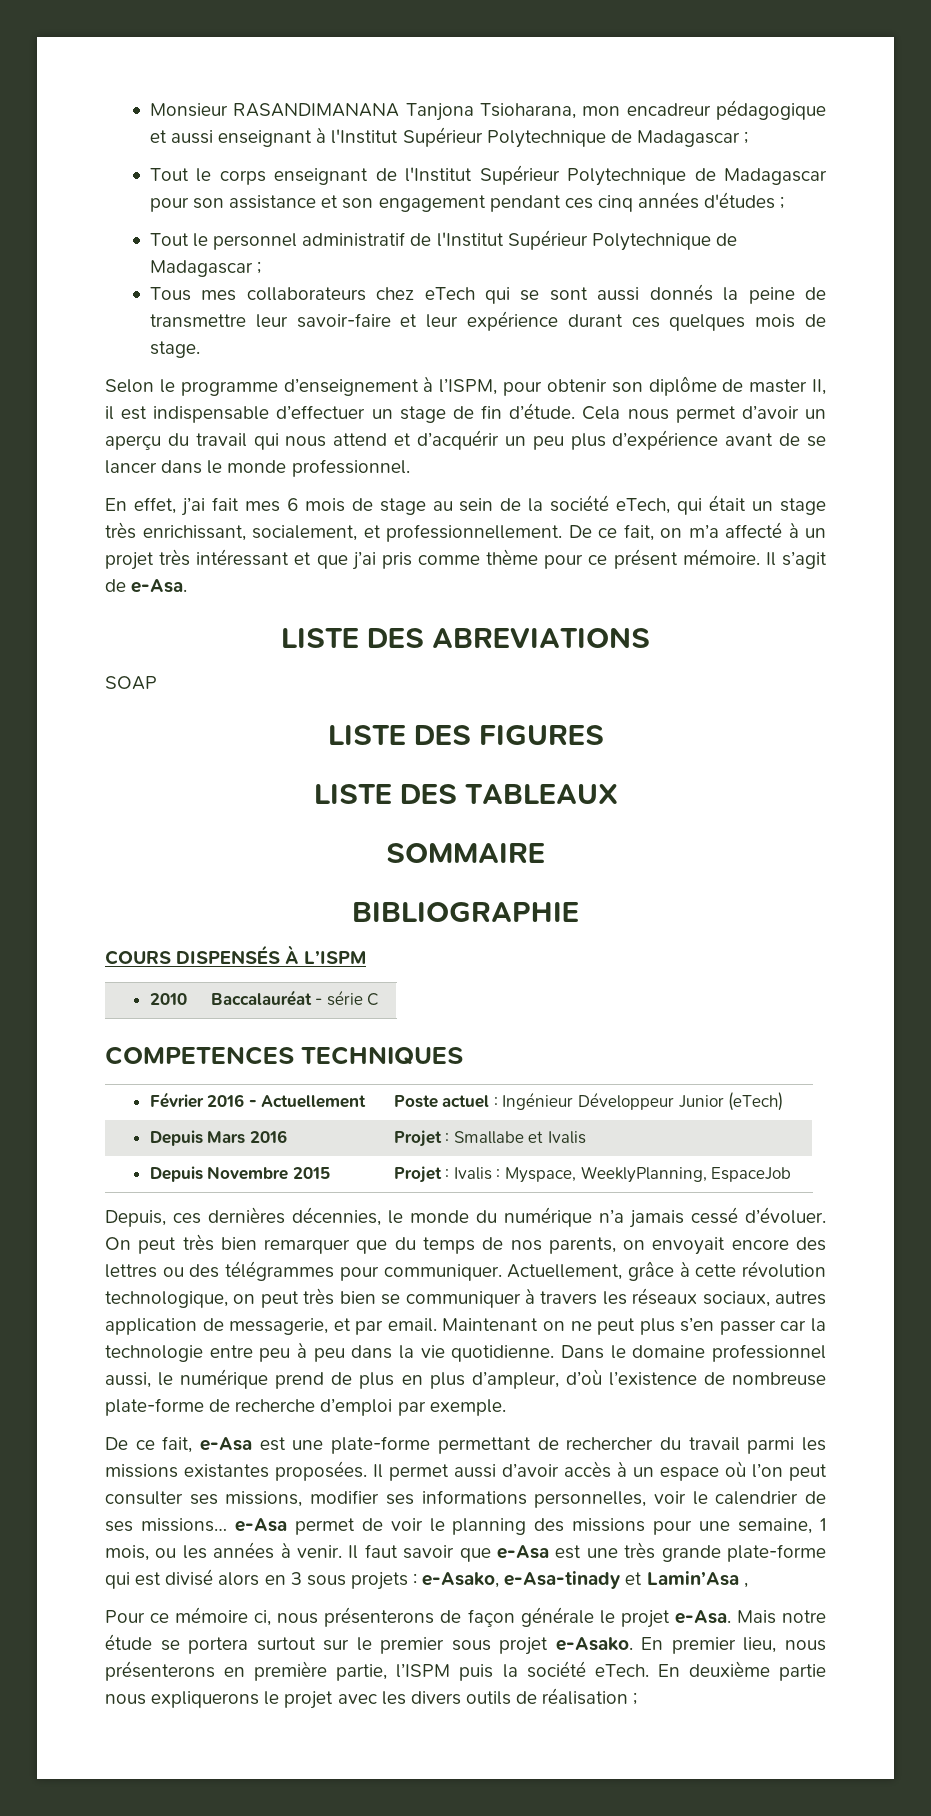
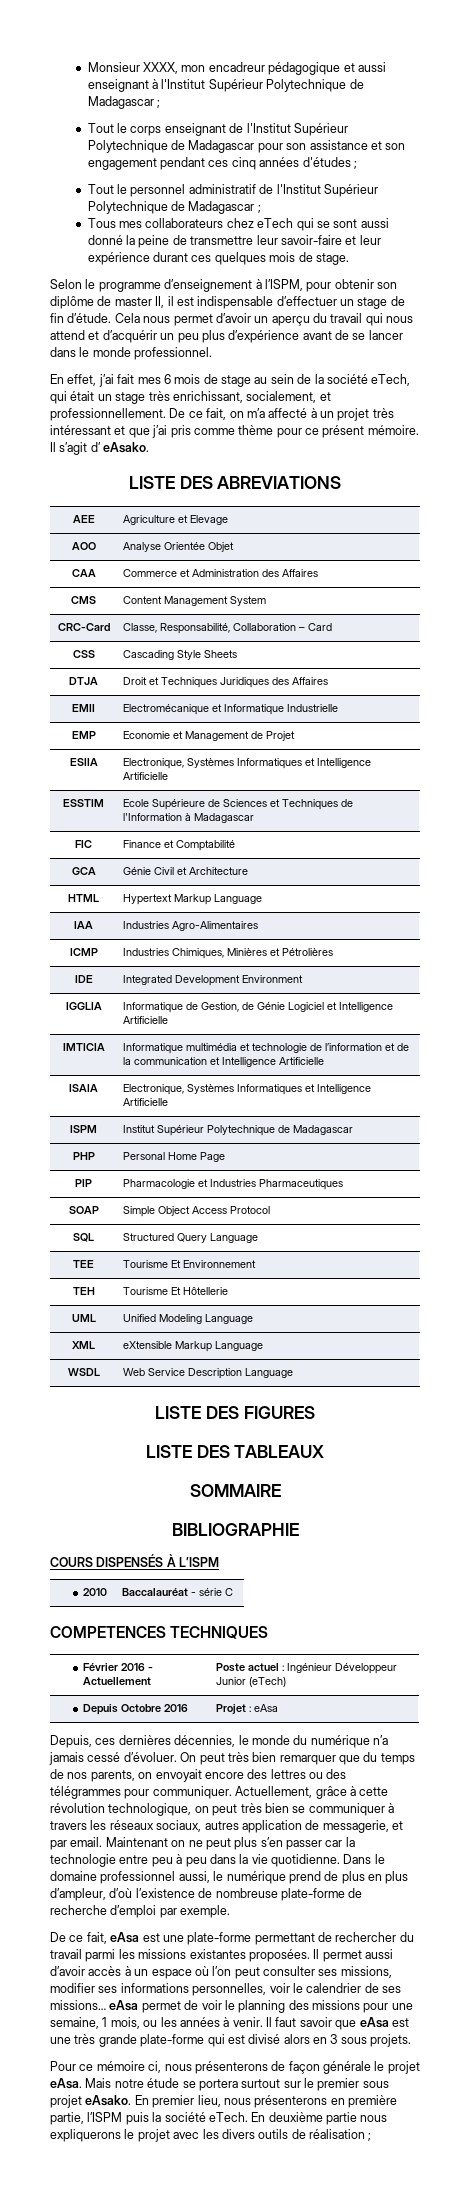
[233,103,576,121] RASANDIMANANA Tanjona Tsioharana, -> [143,62,179,74] XXXX,
[649,284,713,301] donnés -> [87,235,123,245] donné
[105,579,188,593] de e-Asa. -> [90,442,150,453] d’ eAsako.
[105,676,157,690] // SOAP -> [72,515,95,523] [122,515,228,525] [71,542,96,550] [122,542,234,552] [71,569,96,577] [122,569,318,577] [71,596,96,604] [122,596,266,606] [57,623,110,631] [122,623,332,634] [72,650,95,658] [122,650,237,660] [69,677,98,685] [122,677,328,688] [72,704,95,712] [122,704,338,715] [71,731,96,739] [122,731,295,741] [69,758,98,766] [122,758,371,769] [122,772,168,780] [63,799,104,807] [122,799,353,810] [122,813,254,823] [75,840,92,848] [122,840,235,851] [71,867,96,875] [122,867,248,875] [68,894,99,902] [122,894,262,905] [74,921,93,929] [122,921,258,931] [69,948,98,956] [122,948,333,959] [74,975,93,983] [122,975,303,986] [65,1002,102,1010] [122,1002,393,1013] [122,1016,168,1024] [62,1043,105,1051] [122,1043,409,1054] [122,1057,324,1067] [69,1084,98,1092] [122,1084,371,1095] [122,1098,168,1106] [70,1125,97,1133] [122,1125,353,1136] [72,1152,95,1160] [122,1152,225,1162] [75,1179,92,1187] [122,1179,343,1190] [68,1206,99,1214] [122,1206,270,1217] [73,1233,94,1242] [122,1233,258,1243] [73,1260,94,1268] [122,1260,256,1268] [72,1287,95,1295] [122,1287,228,1295] [71,1314,96,1322] [122,1314,253,1324] [72,1341,95,1349] [122,1341,263,1352] [67,1368,100,1376] [122,1368,293,1379] // AEE | Agriculture et Elevage // AOO | Analyse Orientée Objet // CAA | Commerce et Administration des Affaires // CMS | Content Management System // CRC-Card | Classe, Responsabilité, Collaboration – Card // CSS | Cascading Style Sheets // DTJA | Droit et Techniques Juridiques des Affaires // EMII | Electromécanique et Informatique Industrielle // EMP | Economie et Management de Projet // ESIIA | Electronique, Systèmes Informatiques et Intelligence Artificielle // ESSTIM | Ecole Supérieure de Sciences et Techniques de l'Information à Madagascar // FIC | Finance et Comptabilité // GCA | Génie Civil et Architecture // HTML | Hypertext Markup Language // IAA | Industries Agro-Alimentaires // ICMP | Industries Chimiques, Minières et Pétrolières // IDE | Integrated Development Environment // IGGLIA | Informatique de Gestion, de Génie Logiciel et Intelligence Artificielle // IMTICIA | Informatique multimédia et technologie de l’information et de la communication et Intelligence Artificielle // ISAIA | Electronique, Systèmes Informatiques et Intelligence Artificielle // ISPM | Institut Supérieur Polytechnique de Madagascar // PHP | Personal Home Page // PIP | Pharmacologie et Industries Pharmaceutiques // SOAP | Simple Object Access Protocol // SQL | Structured Query Language // TEE | Tourisme Et Environnement // TEH | Tourisme Et Hôtellerie // UML | Unified Modeling Language // XML | eXtensible Markup Language // WSDL | Web Service Description Language
[207,1131,246,1144] Mars -> [121,1704,162,1712] Octobre
[453,1131,586,1144] [149,1166,330,1182] [393,1166,792,1183] Smallabe et Ivalis // Depuis Novembre 2015 | Projet : Ivalis : Myspace, WeeklyPlanning, EspaceJob -> [253,1704,278,1712] eAsa
[200,1437,253,1451] e-Asa -> [110,1932,140,1943] eAsa
[234,1518,287,1532] e-Asa -> [109,2000,139,2011] eAsa
[496,1545,549,1559] e-Asa -> [359,2017,389,2028] eAsa
[350,1571,748,1590] projets : e-Asako, e-Asa-tinady et Lamin’Asa , -> [370,2034,412,2047] projets.
[674,1610,731,1624] e-Asa. -> [50,2078,82,2089] eAsa.
[555,1637,633,1651] e-Asako. -> [85,2095,132,2106] eAsako.

